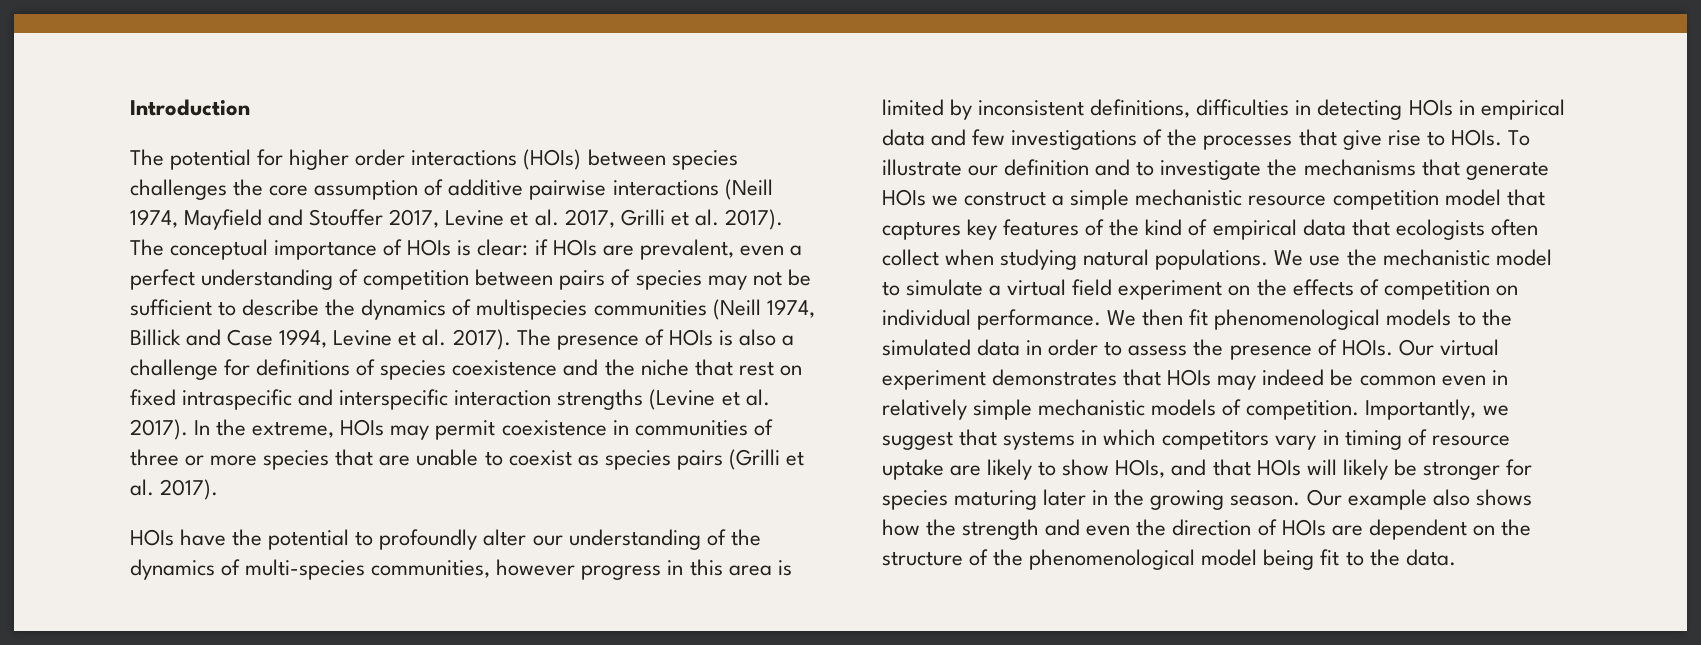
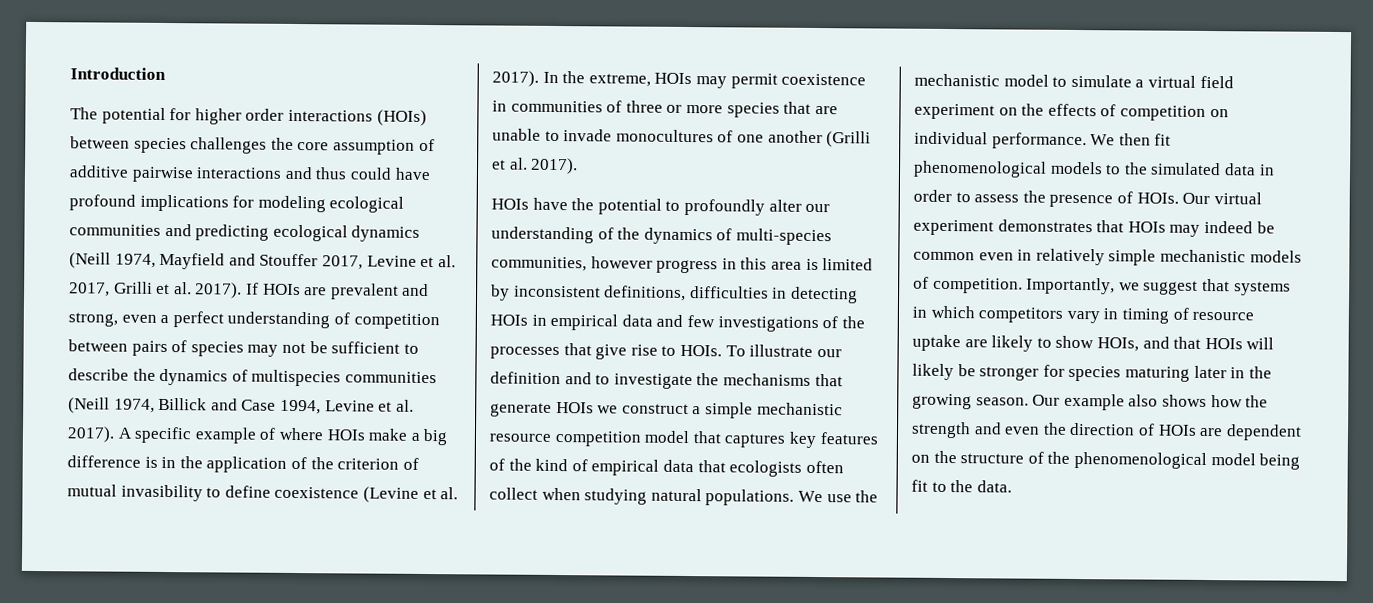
(719, 188) none -> [284,166,431,181] [69,194,405,213] [69,223,421,242] and thus could have profound implications for modeling ecological communities and predicting ecological dynamics
[130,239,734,260] The conceptual importance of HOIs is clear: if HOIs are prevalent, -> [245,282,430,300] [68,312,118,327] If HOIs are prevalent and strong,
[516,329,795,350] [130,359,802,380] [130,389,644,410] The presence of HOIs is also a challenge for definitions of species coexistence and the niche that rest on fixed intraspecific and interspecific interaction strengths -> [117,426,449,446] [67,455,419,473] [67,484,360,502] A specific example of where HOIs make a big difference is in the application of the criterion of mutual invasibility to define coexistence
[508,450,723,470] coexist as species pairs -> [563,129,823,144] invade monocultures of one another

